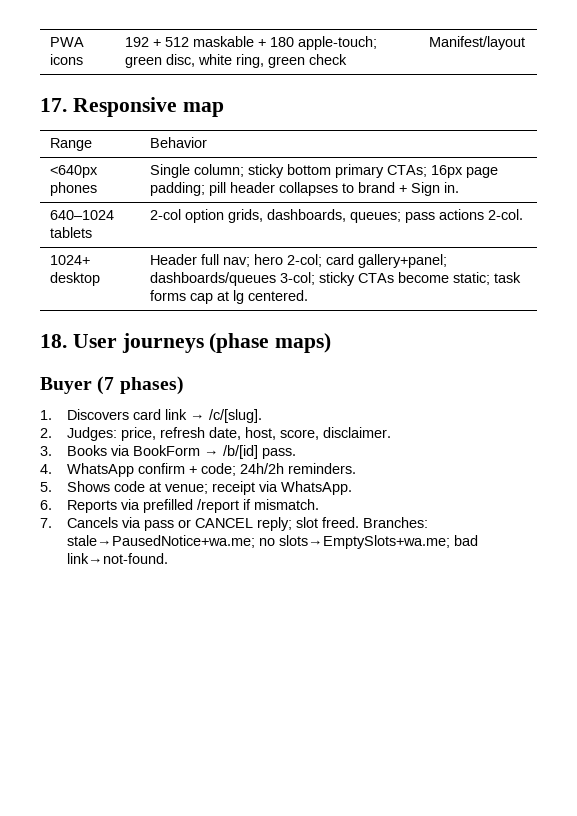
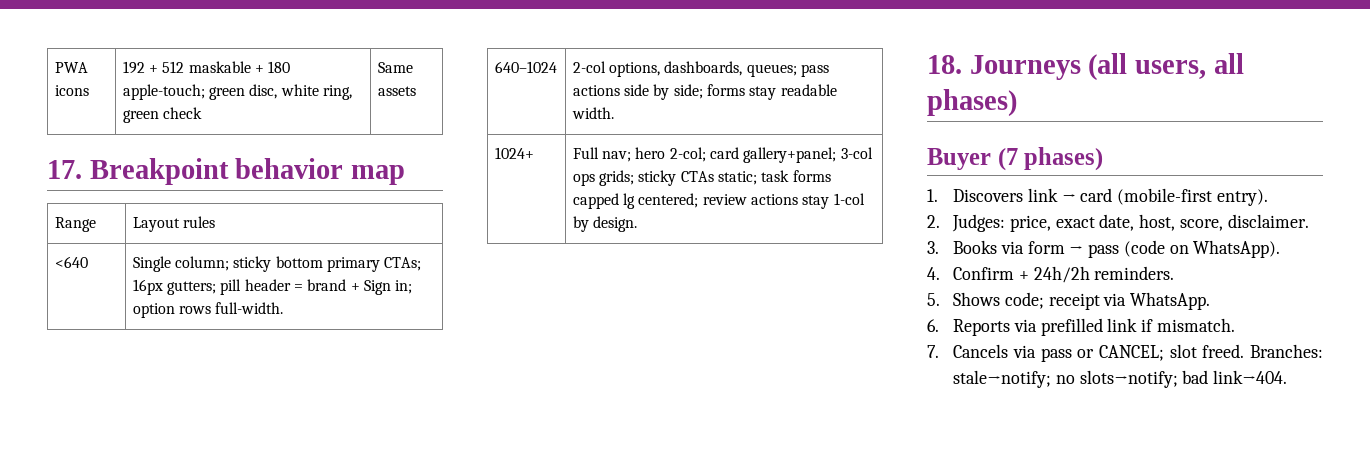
[428,36,525,50] Manifest/layout -> [377,62,413,73] [377,86,416,96] Same assets
[72,97,177,117] Responsive -> [89,158,344,185] Breakpoint behavior
[149,137,207,148] [49,165,98,178] [49,182,97,196] Behavior // <640px phones -> [132,216,216,232] [54,256,88,268] Layout rules // <640
[465,167,498,178] [149,182,459,196] page padding; pill header collapses to brand + Sign in. -> [167,279,413,295] [132,302,284,318] gutters; pill header = brand + Sign in; option rows full-width.
[49,227,92,238] tablets -> (557, 67) none
[184,209,263,223] option grids, -> [609,62,661,77] options,
[487,209,523,220] [49,255,90,265] [49,272,100,286] [149,254,219,265] 2-col. // 1024+ desktop | Header full -> [624,84,837,100] [571,107,614,119] [494,147,534,159] [572,147,599,159] side by side; forms stay readable width. // 1024+ | Full
[149,272,315,286] dashboards/queues 3-col; -> [840,147,873,159] [572,170,635,186] 3-col ops grids;
[397,272,449,283] become -> (714, 176) none
[189,290,308,304] [40,333,332,353] cap at lg centered. // 18. User journeys (phase maps) -> [572,193,865,209] [572,216,638,232] [927,53,1244,81] [927,89,1017,117] capped lg centered; review actions stay 1-col by design. // 18. Journeys (all users, all phases)
[133,409,162,420] card -> (1024, 195) none
[209,409,263,423] /c/[slug]. -> [1080,188,1268,206] card (mobile-first entry).
[160,427,206,438] refresh -> [1055,217,1095,228] exact
[133,445,297,459] [40,463,237,477] BookForm → /b/[id] pass. // 4. WhatsApp confirm + code; -> [1027,240,1281,258] [927,267,1029,280] form → pass (code on WhatsApp). // 4. Confirm +
[114,481,209,494] code at venue; -> [1004,292,1044,309] code;
[197,499,240,513] /report -> [1107,318,1138,332] link
[195,517,293,531] CANCEL reply; -> [1098,345,1164,361] CANCEL;
[67,535,479,549] [67,553,169,564] stale→PausedNotice+wa.me; no slots→EmptySlots+wa.me; bad link→not-found. -> [953,370,1288,388] stale→notify; no slots→notify; bad link→404.

